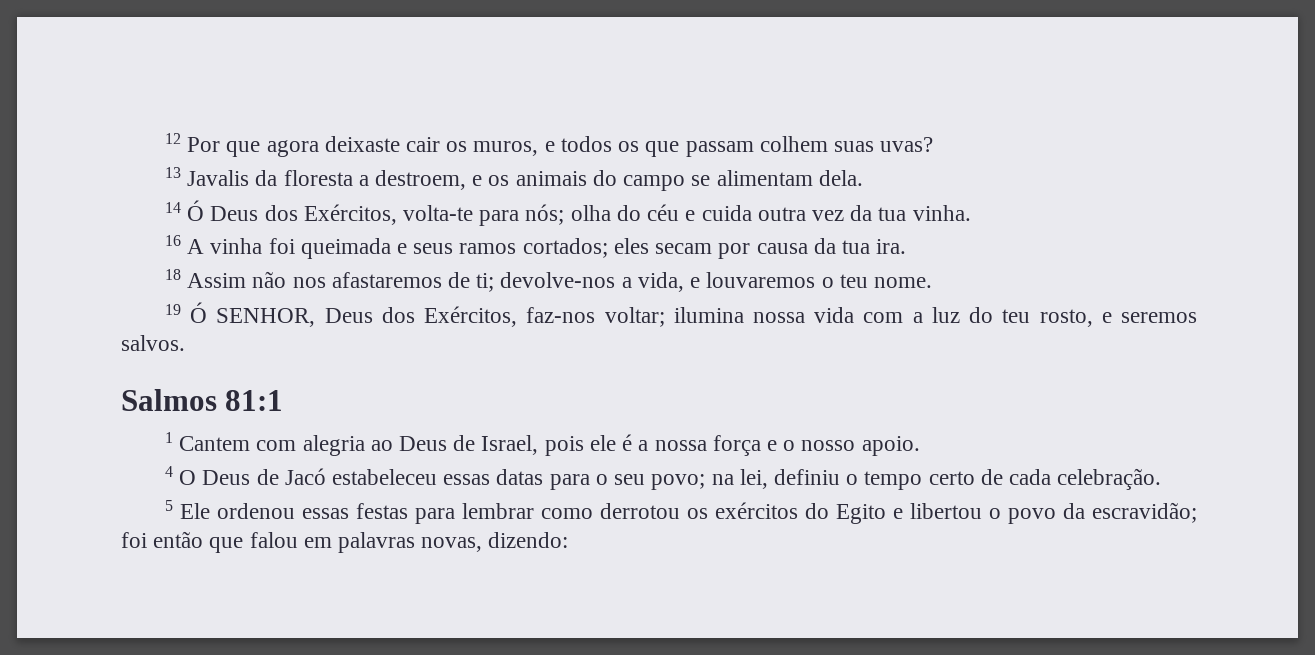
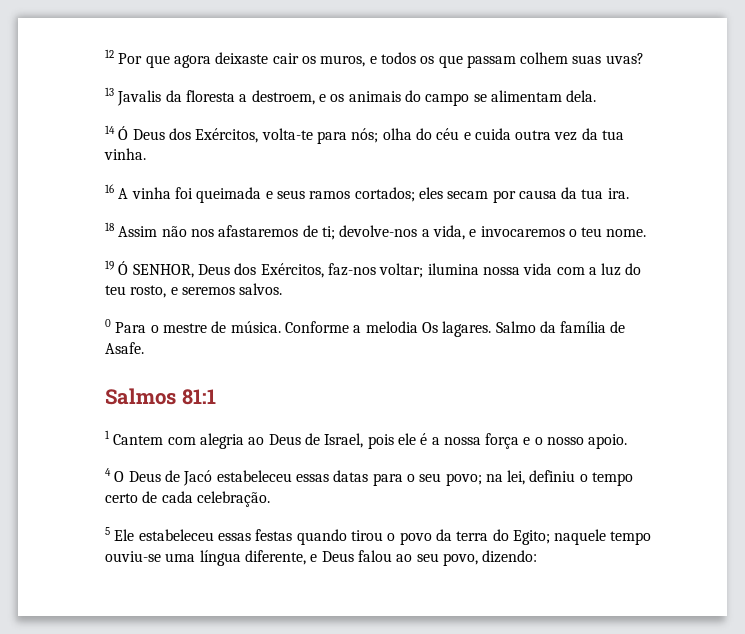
[706,272,816,288] louvaremos -> [480,226,565,237] invocaremos
(185, 343) none -> [105,319,626,337] [105,342,144,354] // 0 Para o mestre de música. Conforme a melodia Os lagares. Salmo da família de Asafe.
[216,503,295,519] ordenou -> [138,529,214,541] estabeleceu
[414,502,1198,524] [121,531,483,553] para lembrar como derrotou os exércitos do Egito e libertou o povo da escravidão; foi então que falou em palavras novas, -> [296,529,652,545] [105,550,478,566] quando tirou o povo da terra do Egito; naquele tempo ouviu-se uma língua diferente, e Deus falou ao seu povo,

